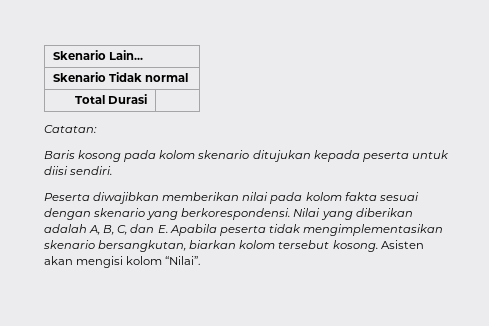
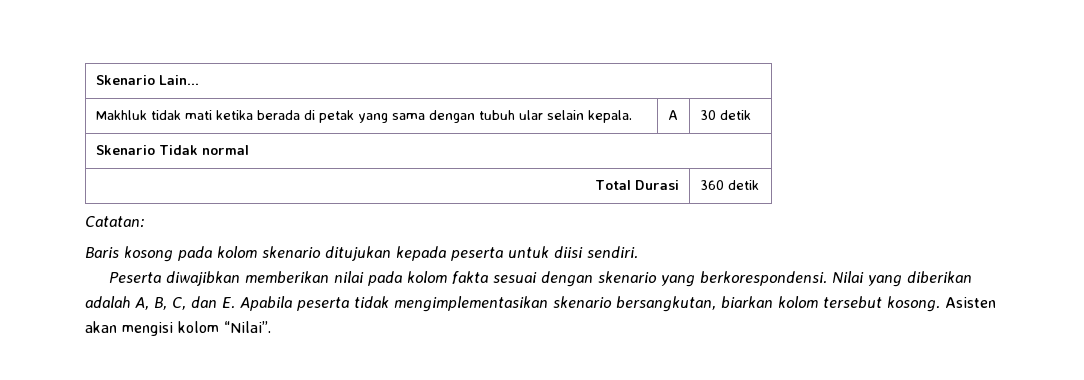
(143, 55) none -> [95,110,632,123] [667,110,678,120] [699,110,751,120] // Makhluk tidak mati ketika berada di petak yang sama dengan tubuh ular selain kepala. | A | 30 detik
(148, 99) none -> [699,180,759,190] 360 detik

